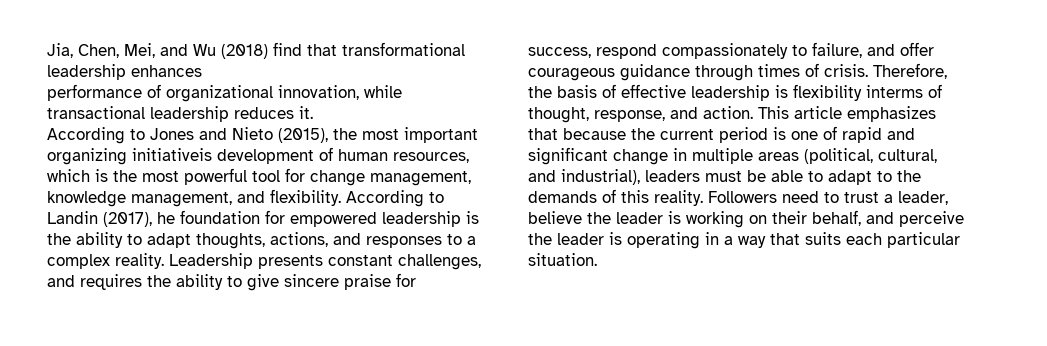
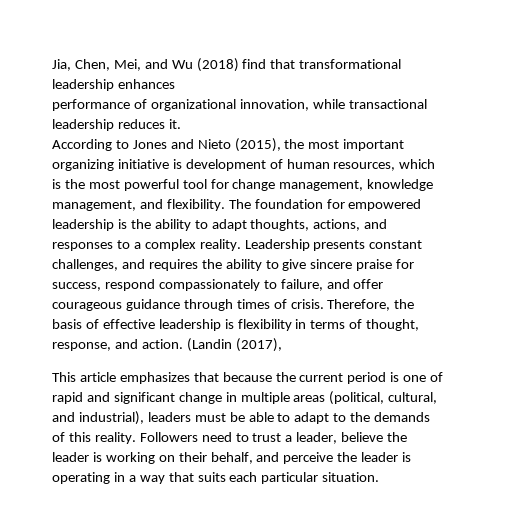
[132,148,212,161] initiativeis -> [117,159,182,169] initiative is
[346,190,444,207] [47,211,175,227] According to Landin (2017), he -> [228,199,251,209] The
[866,85,923,98] interms -> [295,319,346,329] in terms
(753, 112) none -> [186,338,282,352] (Landin (2017), //

